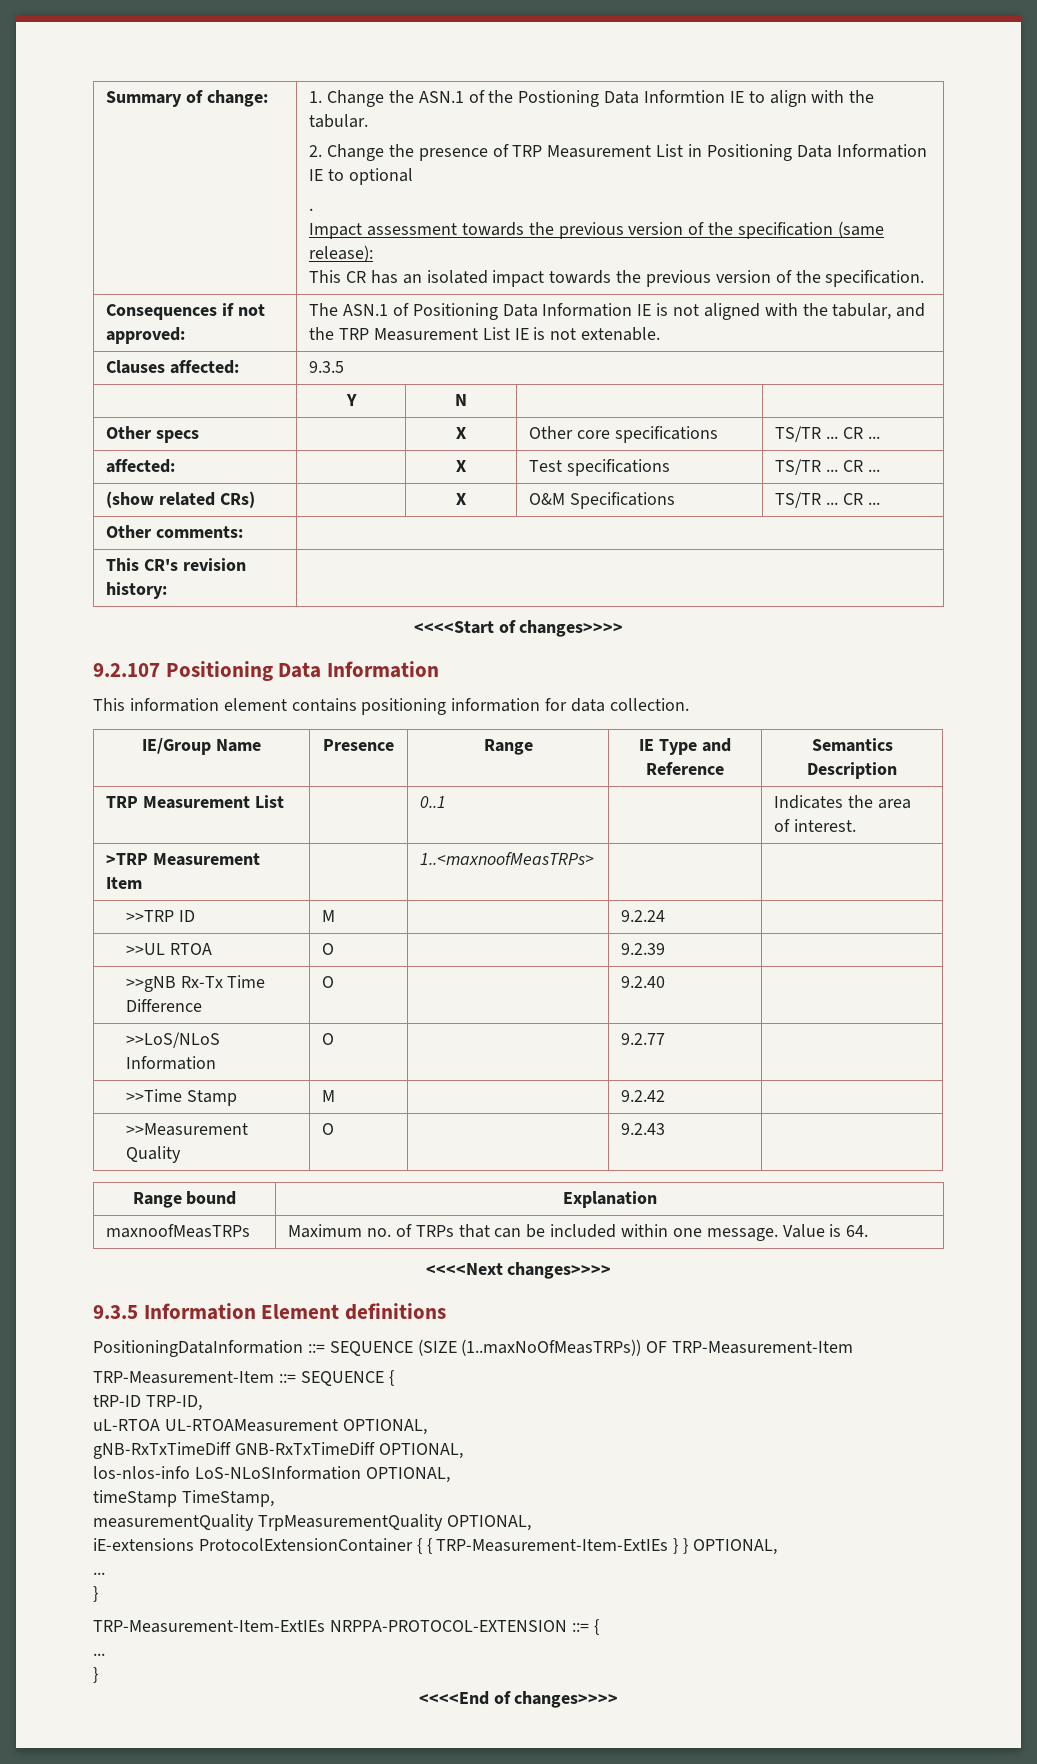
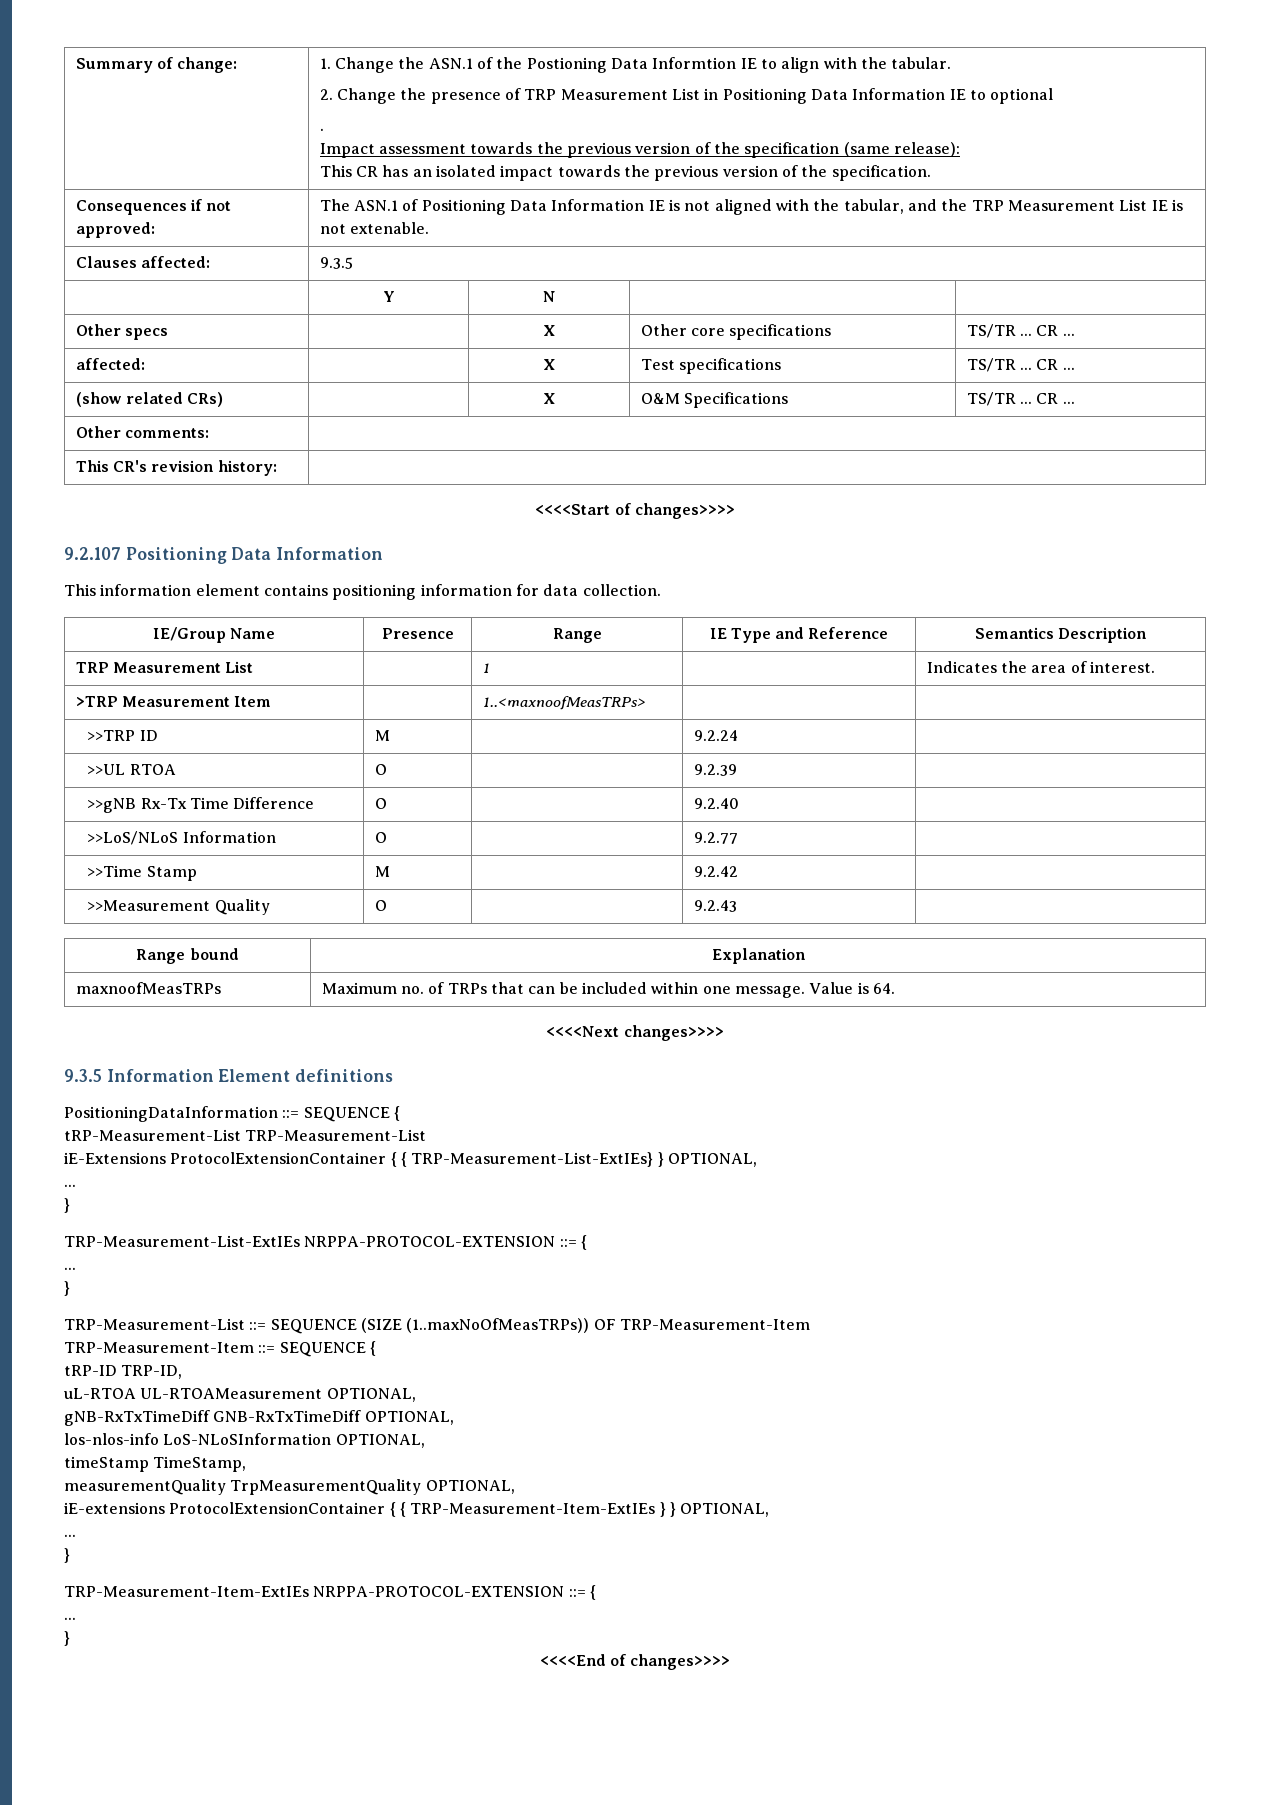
[420,796,447,808] 0..1 -> [482,663,490,673] 1
(413, 1348) none -> [393,1106,400,1121] [64,1129,427,1141] [64,1152,757,1167] [64,1184,76,1187] [64,1198,70,1213] [64,1235,587,1250] [64,1267,76,1270] [64,1281,70,1296] [64,1318,357,1334] { // tRP-Measurement-List TRP-Measurement-List // iE-Extensions ProtocolExtensionContainer { { TRP-Measurement-List-ExtIEs} } OPTIONAL, // ... // } // TRP-Measurement-List-ExtIEs NRPPA-PROTOCOL-EXTENSION ::= { // ... // } // TRP-Measurement-List ::= SEQUENCE

